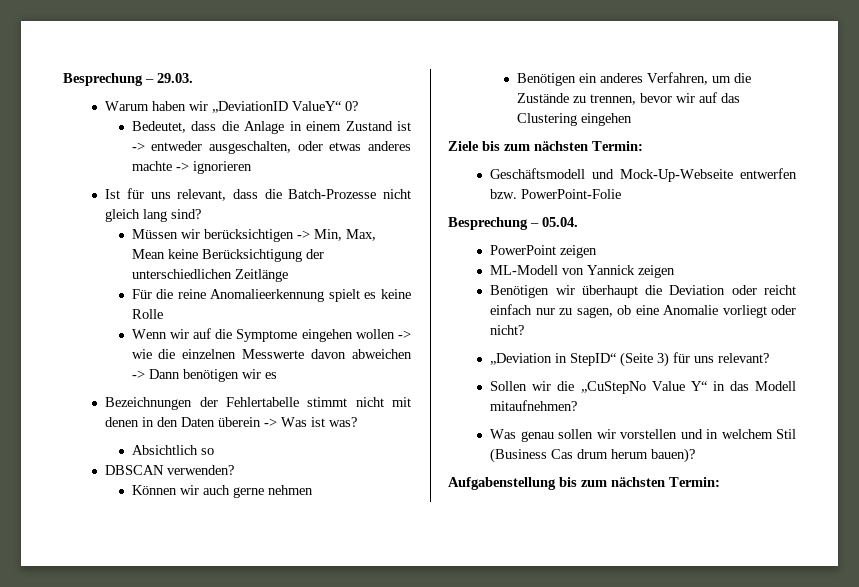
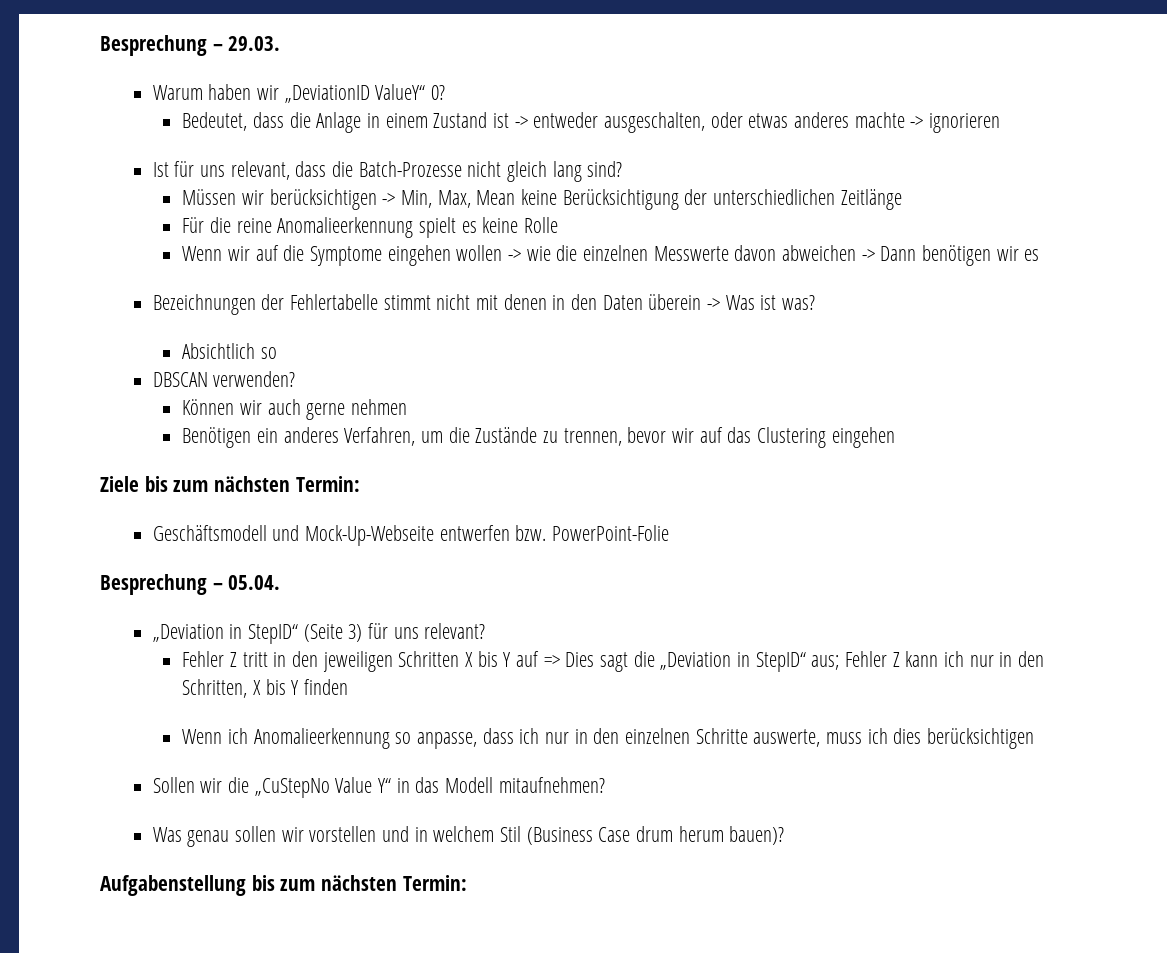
[490,245,598,258] [490,265,676,278] [490,285,796,298] [490,304,796,318] [490,325,525,335] // PowerPoint zeigen // ML-Modell von Yannick zeigen // Benötigen wir überhaupt die Deviation oder reicht einfach nur zu sagen, ob eine Anomalie vorliegt oder nicht? -> (281, 582) none
(770, 358) none -> [182,651,1044,672] [182,679,348,698] [182,728,1034,749] // Fehler Z tritt in den jeweiligen Schritten X bis Y auf => Dies sagt die „Deviation in StepID“ aus; Fehler Z kann ich nur in den Schritten, X bis Y finden // Wenn ich Anomalieerkennung so anpasse, dass ich nur in den einzelnen Schritte auswerte, muss ich dies berücksichtigen
[551,449,574,459] Cas -> [598,827,631,842] Case

